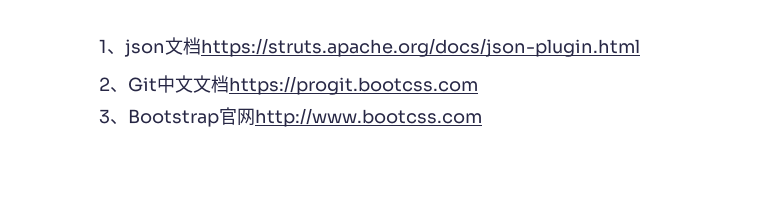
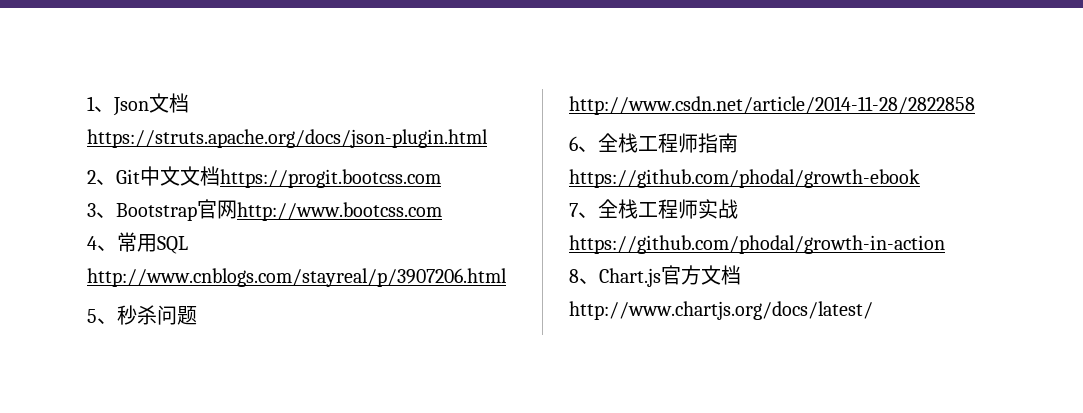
[124,39,165,57] json -> [113,97,149,116] Json
(482, 117) none -> [87,232,188,254] [87,268,507,287] [87,305,197,325] [569,96,975,115] [569,133,738,153] [569,169,920,188] [569,199,738,219] [569,235,945,254] [569,265,741,287] [569,301,873,320] // 4、常用SQL http://www.cnblogs.com/stayreal/p/3907206.html // 5、秒杀问题http://www.csdn.net/article/2014-11-28/2822858 // 6、全栈工程师指南https://github.com/phodal/growth-ebook // 7、全栈工程师实战https://github.com/phodal/growth-in-action // 8、Chart.js官方文档http://www.chartjs.org/docs/latest/

